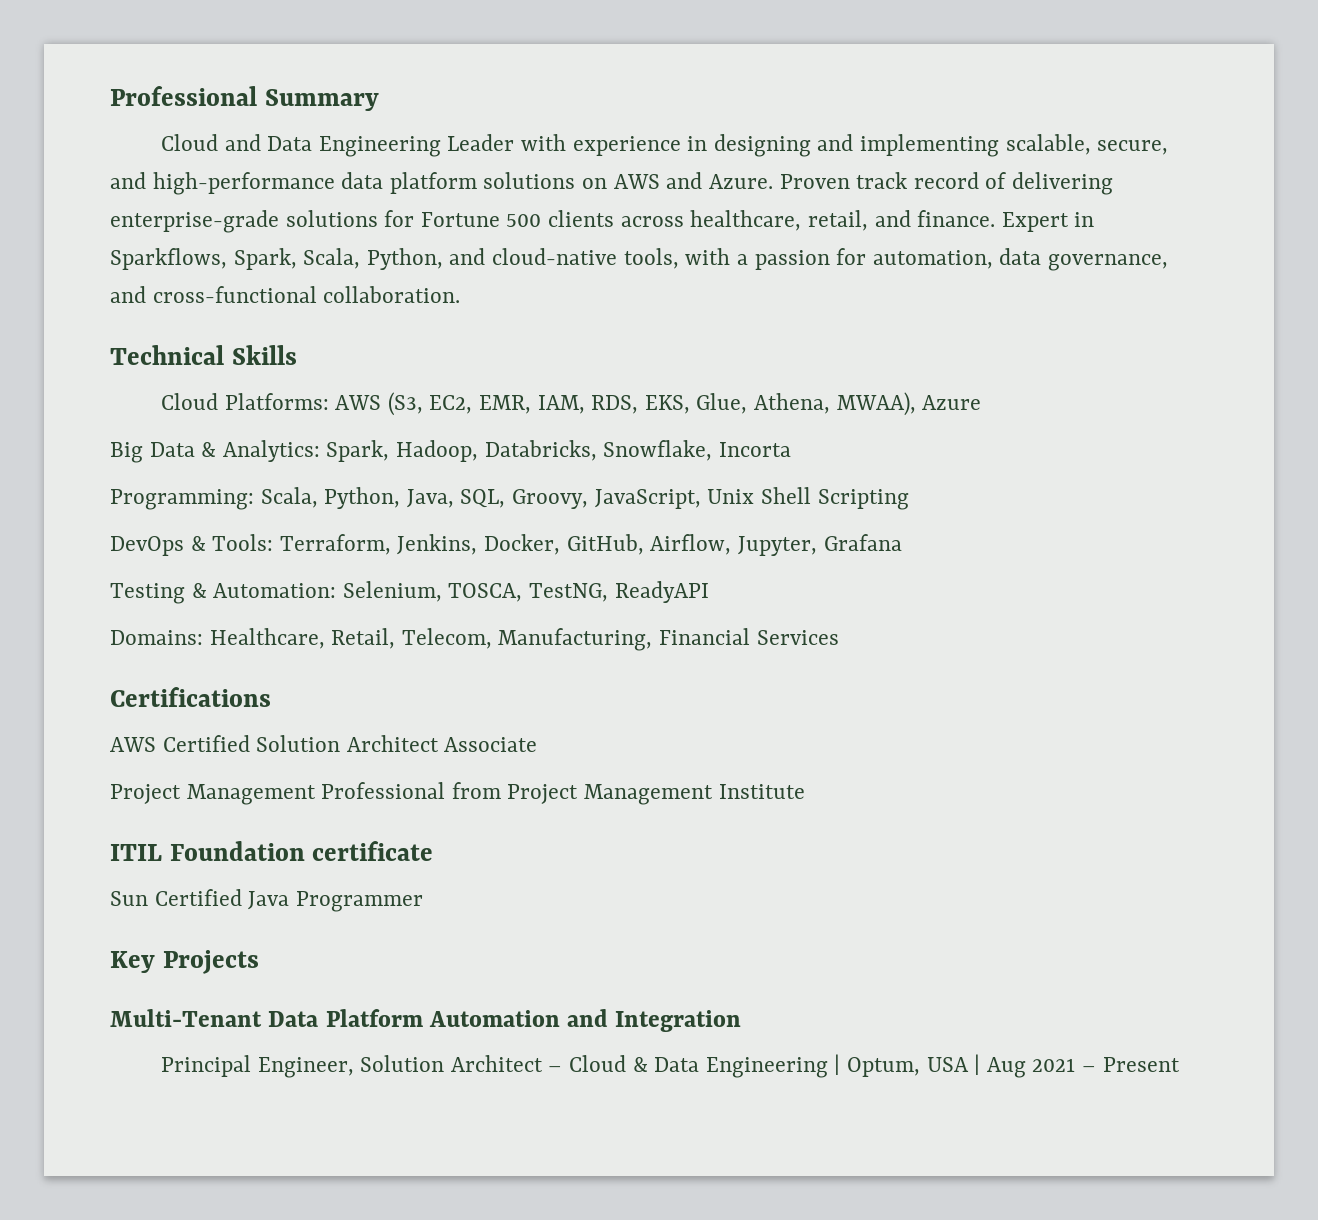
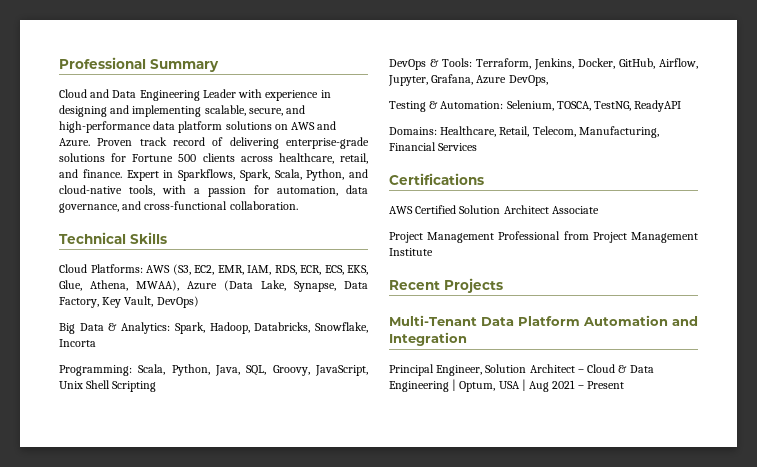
(639, 404) none -> [300,265,344,275] ECR, ECS,
(982, 402) none -> [224,280,368,292] [59,296,199,308] (Data Lake, Synapse, Data Factory, Key Vault, DevOps)
[823,534,902,551] Grafana -> [431,74,548,86] Grafana, Azure DevOps,
[110,841,434,861] [110,889,423,912] [110,951,155,973] ITIL Foundation certificate // Sun Certified Java Programmer // Key -> [389,280,440,290] Recent

